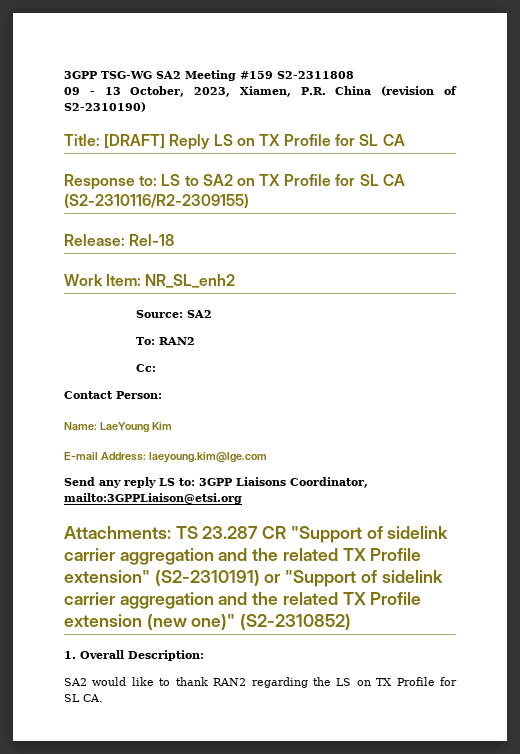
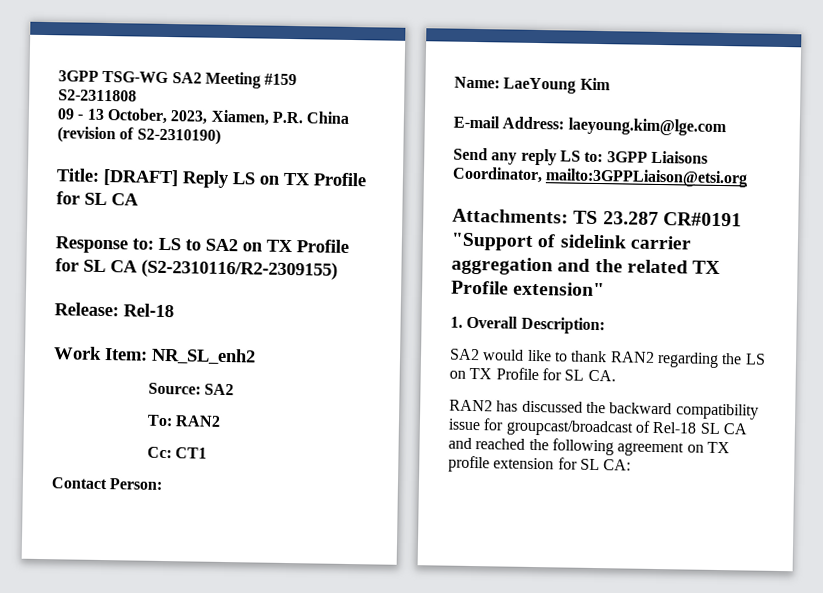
(156, 368) none -> [175,447,208,459] CT1
[262,526,287,539] CR -> [662,212,742,227] CR#0191
[154,570,443,587] [64,592,422,609] [64,614,352,630] (S2-2310191) or "Support of sidelink carrier aggregation and the related TX Profile extension (new one)" (S2-2310852) -> (606, 289) none
(103, 698) none -> [449,399,759,420] [448,418,747,437] [448,437,730,457] [448,455,632,473] // RAN2 has discussed the backward compatibility issue for groupcast/broadcast of Rel-18 SL CA and reached the following agreement on TX profile extension for SL CA:

